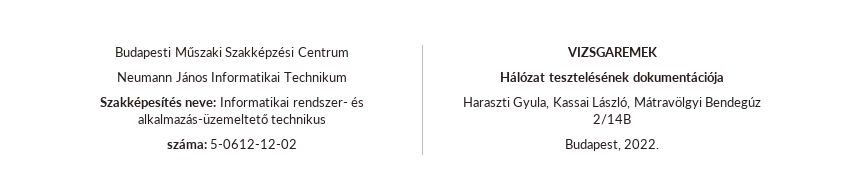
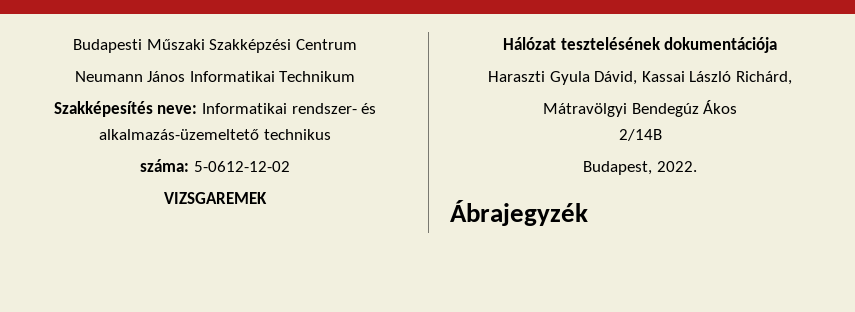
[513,97,631,109] Gyula, Kassai László, -> [549,71,792,85] Gyula Dávid, Kassai László Richárd, //
(762, 103) none -> [703,100,738,114] Ákos
(660, 144) none -> [450,200,588,226] // Ábrajegyzék

